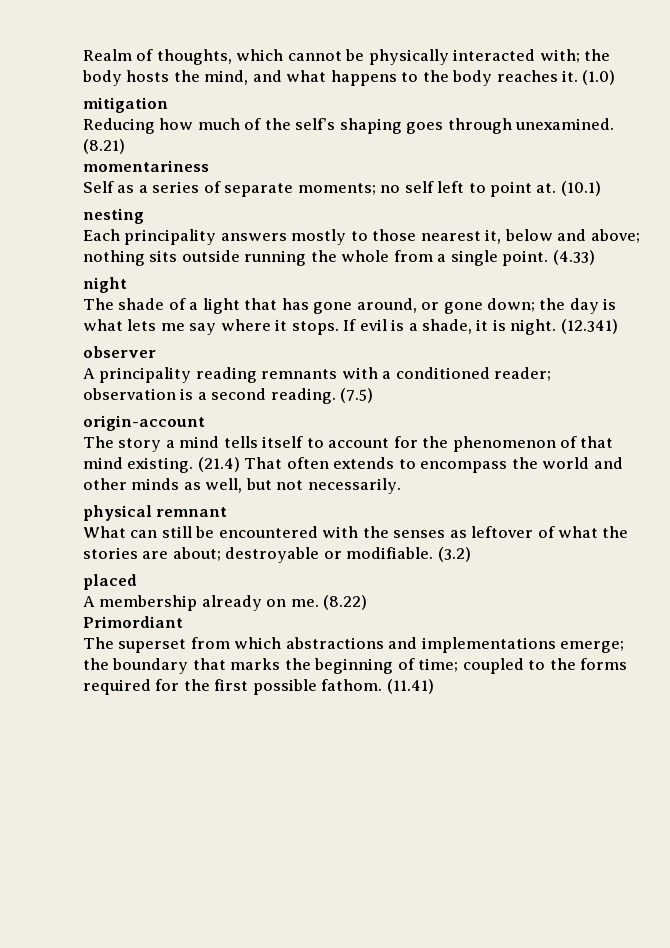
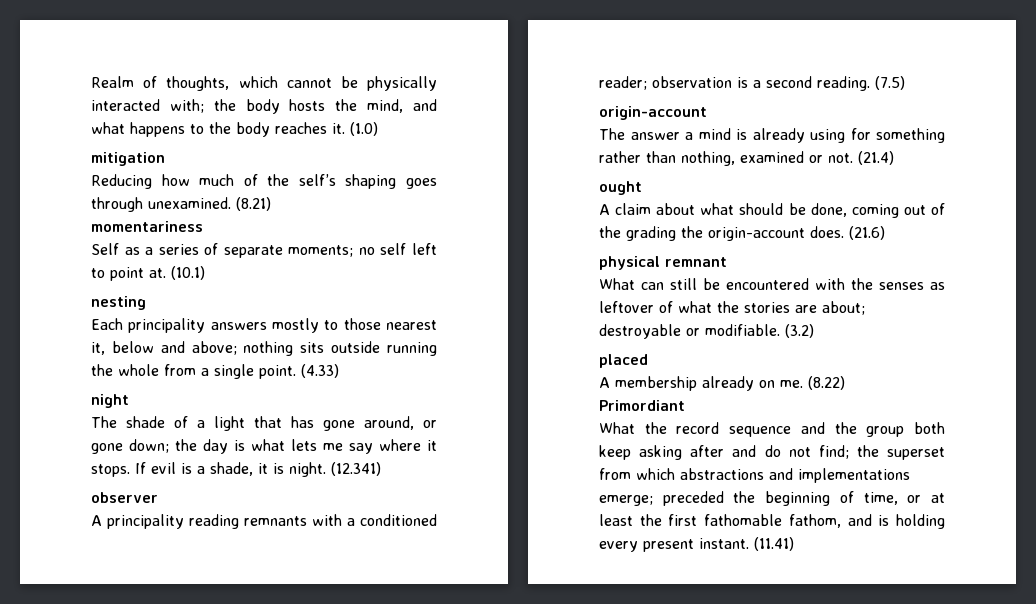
[118,438,162,452] story -> [630,132,680,140] answer
[223,436,614,452] [83,457,623,473] [83,478,401,494] tells itself to account for the phenomenon of that mind existing. (21.4) That often extends to encompass the world and other minds as well, but not necessarily. -> [736,128,945,143] [599,151,894,166] [599,181,642,195] [599,203,945,218] [599,226,885,241] is already using for something rather than nothing, examined or not. (21.4) // ought // A claim about what should be done, coming out of the grading the origin-account does. (21.6)
[83,637,114,649] The -> [599,422,945,437] [599,445,879,460] What the record sequence and the group both keep asking after and do not find; the
[83,658,628,674] [83,679,383,695] the boundary that marks the beginning of time; coupled to the forms required for the first possible fathom. -> [662,491,945,506] [599,514,945,529] [599,538,749,552] preceded the beginning of time, or at least the first fathomable fathom, and is holding every present instant.

